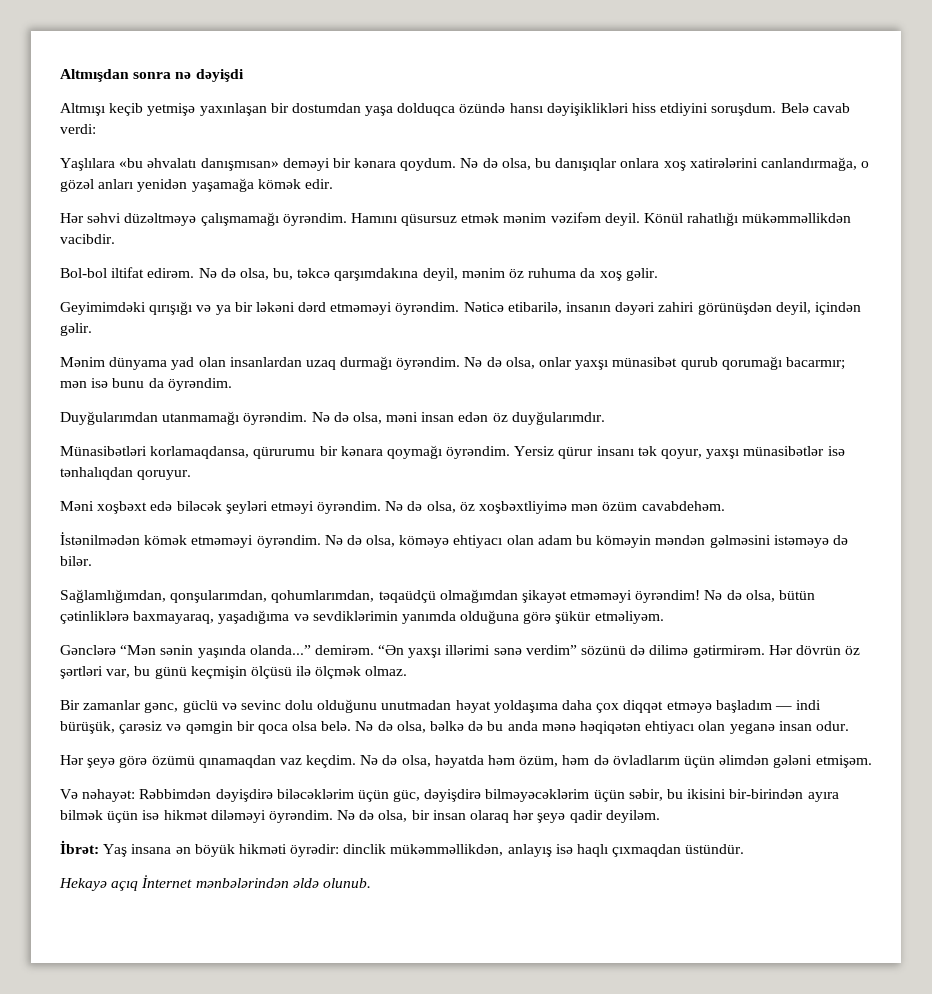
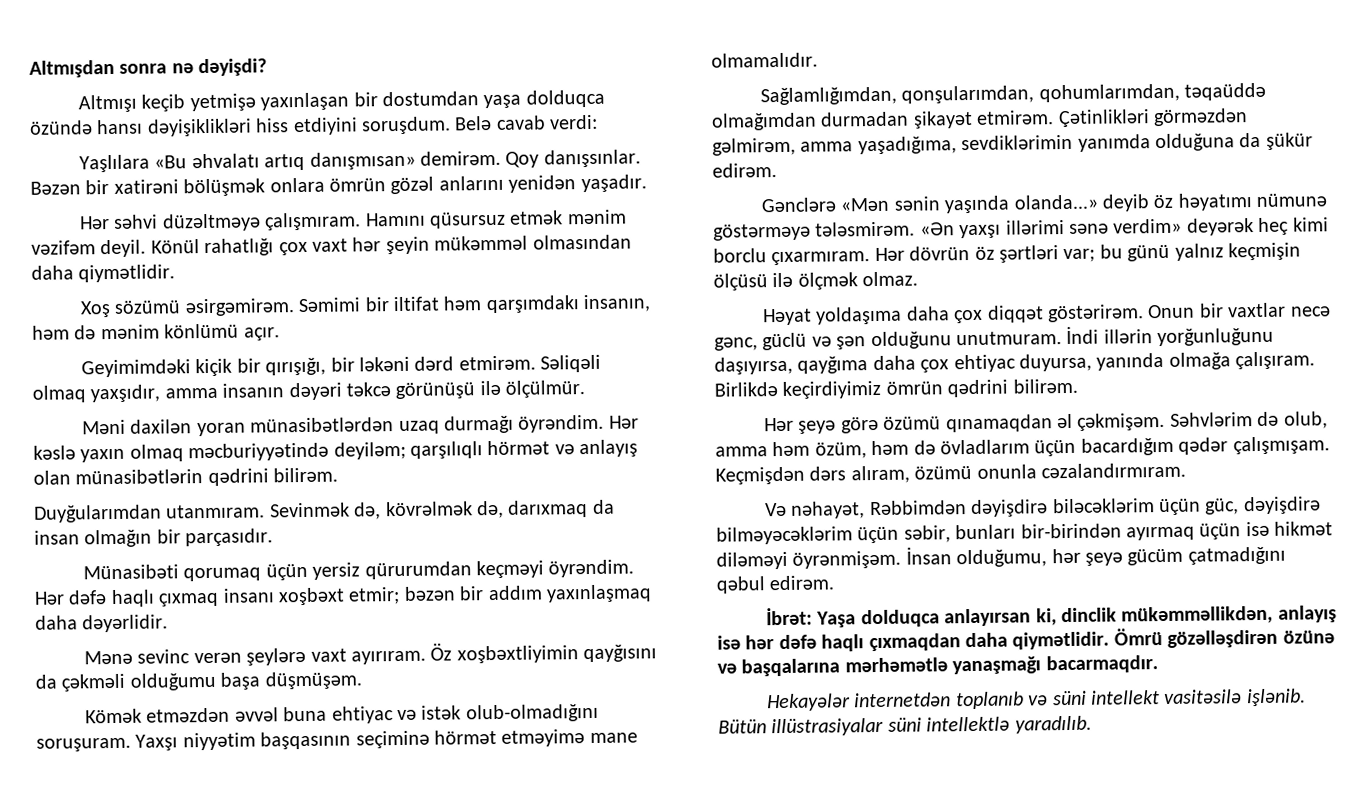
[195,69,244,82] dəyişdi -> [198,58,268,77] dəyişdi?
[119,157,870,171] [60,178,333,192] «bu əhvalatı danışmısan» deməyi bir kənara qoydum. Nə də olsa, bu danışıqlar onlara xoş xatirələrini canlandırmağa, o gözəl anları yenidən yaşamağa kömək edir. -> [154,149,641,171] [30,174,647,197] «Bu əhvalatı artıq danışmısan» demirəm. Qoy danışsınlar. Bəzən bir xatirəni bölüşmək onlara ömrün gözəl anlarını yenidən yaşadır.
[200,212,347,226] çalışmamağı öyrəndim. -> [264,212,362,231] çalışmıram.
[742,213,852,223] [60,234,115,244] [60,267,658,281] [60,301,861,315] [60,323,92,336] [60,356,845,370] [60,378,232,391] [60,411,605,425] [60,445,845,459] [60,467,192,480] [60,501,725,514] [60,532,848,548] [60,556,92,566] [60,589,816,603] [60,610,664,624] mükəmməllikdən vacibdir. // Bol-bol iltifat edirəm. Nə də olsa, bu, təkcə qarşımdakına deyil, mənim öz ruhuma da xoş gəlir. // Geyimimdəki qırışığı və ya bir ləkəni dərd etməməyi öyrəndim. Nəticə etibarilə, insanın dəyəri zahiri görünüşdən deyil, içindən gəlir. // Mənim dünyama yad olan insanlardan uzaq durmağı öyrəndim. Nə də olsa, onlar yaxşı münasibət qurub qorumağı bacarmır; mən isə bunu da öyrəndim. // Duyğularımdan utanmamağı öyrəndim. Nə də olsa, məni insan edən öz duyğularımdır. // Münasibətləri korlamaqdansa, qürurumu bir kənara qoymağı öyrəndim. Yersiz qürur insanı tək qoyur, yaxşı münasibətlər isə tənhalıqdan qoruyur. // Məni xoşbəxt edə biləcək şeyləri etməyi öyrəndim. Nə də olsa, öz xoşbəxtliyimə mən özüm cavabdehəm. // İstənilmədən kömək etməməyi öyrəndim. Nə də olsa, köməyə ehtiyacı olan adam bu köməyin məndən gəlməsini istəməyə də bilər. // Sağlamlığımdan, qonşularımdan, qohumlarımdan, təqaüdçü olmağımdan şikayət etməməyi öyrəndim! Nə də olsa, bütün çətinliklərə baxmayaraq, yaşadığıma və sevdiklərimin yanımda olduğuna görə şükür etməliyəm. -> [278,234,632,256] [31,264,176,283] [79,294,652,318] [32,323,280,341] [80,354,602,378] [32,380,586,403] [81,414,639,437] [33,439,639,463] [33,467,339,487] [34,499,615,523] [34,528,274,548] [82,559,635,582] [34,584,652,608] [35,614,169,633] [83,643,658,666] [35,671,362,692] [84,703,599,724] [36,729,638,752] [711,52,818,68] [759,82,1267,106] [711,108,1248,131] [712,132,1313,156] [712,163,777,178] çox vaxt hər şeyin mükəmməl olmasından daha qiymətlidir. // Xoş sözümü əsirgəmirəm. Səmimi bir iltifat həm qarşımdakı insanın, həm də mənim könlümü açır. // Geyimimdəki kiçik bir qırışığı, bir ləkəni dərd etmirəm. Səliqəli olmaq yaxşıdır, amma insanın dəyəri təkcə görünüşü ilə ölçülmür. // Məni daxilən yoran münasibətlərdən uzaq durmağı öyrəndim. Hər kəslə yaxın olmaq məcburiyyətində deyiləm; qarşılıqlı hörmət və anlayış olan münasibətlərin qədrini bilirəm. // Duyğularımdan utanmıram. Sevinmək də, kövrəlmək də, darıxmaq da insan olmağın bir parçasıdır. // Münasibəti qorumaq üçün yersiz qürurumdan keçməyi öyrəndim. Hər dəfə haqlı çıxmaq insanı xoşbəxt etmir; bəzən bir addım yaxınlaşmaq daha dəyərlidir. // Mənə sevinc verən şeylərə vaxt ayırıram. Öz xoşbəxtliyimin qayğısını da çəkməli olduğumu başa düşmüşəm. // Kömək etməzdən əvvəl buna ehtiyac və istək olub-olmadığını soruşuram. Yaxşı niyyətim başqasının seçiminə hörmət etməyimə mane olmamalıdır. // Sağlamlığımdan, qonşularımdan, qohumlarımdan, təqaüddə olmağımdan durmadan şikayət etmirəm. Çətinlikləri görməzdən gəlmirəm, amma yaşadığıma, sevdiklərimin yanımda olduğuna da şükür edirəm.
[120,645,157,655] “Mən -> [840,197,890,212] «Mən
[249,645,765,658] olanda...” demirəm. “Ən yaxşı illərimi sənə verdim” sözünü də dilimə gətirmirəm. -> [1013,193,1328,212] [713,217,1329,241] [713,248,871,266] olanda...» deyib öz həyatımı nümunə göstərməyə tələsmirəm. «Ən yaxşı illərimi sənə verdim» deyərək heç kimi borclu çıxarmıram.
[106,669,131,678] var, -> [1063,248,1096,263] var;
(187, 673) none -> [1174,243,1224,261] yalnız
[60,699,822,713] [60,721,849,734] Bir zamanlar gənc, güclü və sevinc dolu olduğunu unutmadan həyat yoldaşıma daha çox diqqət etməyə başladım — indi bürüşük, çarəsiz və qəmgin bir qoca olsa belə. Nə də olsa, bəlkə də bu anda mənə həqiqətən ehtiyacı olan yeganə insan odur. -> [762,302,1331,326] [714,326,1275,351] [714,351,1316,375] [714,378,1078,399] Həyat yoldaşıma daha çox diqqət göstərirəm. Onun bir vaxtlar necə gənc, güclü və şən olduğunu unutmuram. İndi illərin yorğunluğunu daşıyırsa, qayğıma daha çox ehtiyac duyursa, yanında olmağa çalışıram. Birlikdə keçirdiyimiz ömrün qədrini bilirəm.
[279,755,484,768] vaz keçdim. Nə də olsa, həyatda -> [1056,411,1328,431] [715,446,768,457] əl çəkmişəm. Səhvlərim də olub, amma
[719,755,872,768] əlimdən gələni etmişəm. -> [1080,436,1330,456] [715,462,1186,485] bacardığım qədər çalışmışam. Keçmişdən dərs alıram, özümü onunla cəzalandırmıram.
[82,789,136,802] nəhayət: -> [791,501,866,519] nəhayət,
[667,789,839,802] [60,810,660,823] [60,840,745,857] [59,875,371,891] bu ikisini bir-birindən ayıra bilmək üçün isə hikmət diləməyi öyrəndim. Nə də olsa, bir insan olaraq hər şeyə qadir deyiləm. // İbrət: Yaş insana ən böyük hikməti öyrədir: dinclik mükəmməllikdən, anlayış isə haqlı çıxmaqdan üstündür. // Hekayə açıq İnternet mənbələrindən əldə olunub. -> [955,521,1334,541] [716,546,1286,570] [716,575,835,594] [765,605,1337,628] [717,628,1335,652] [717,655,1158,677] [766,688,1306,712] [718,715,1092,737] bunları bir-birindən ayırmaq üçün isə hikmət diləməyi öyrənmişəm. İnsan olduğumu, hər şeyə gücüm çatmadığını qəbul edirəm. // İbrət: Yaşa dolduqca anlayırsan ki, dinclik mükəmməllikdən, anlayış isə hər dəfə haqlı çıxmaqdan daha qiymətlidir. Ömrü gözəlləşdirən özünə və başqalarına mərhəmətlə yanaşmağı bacarmaqdır. // Hekayələr internetdən toplanıb və süni intellekt vasitəsilə işlənib. Bütün illüstrasiyalar süni intellektlə yaradılıb.

